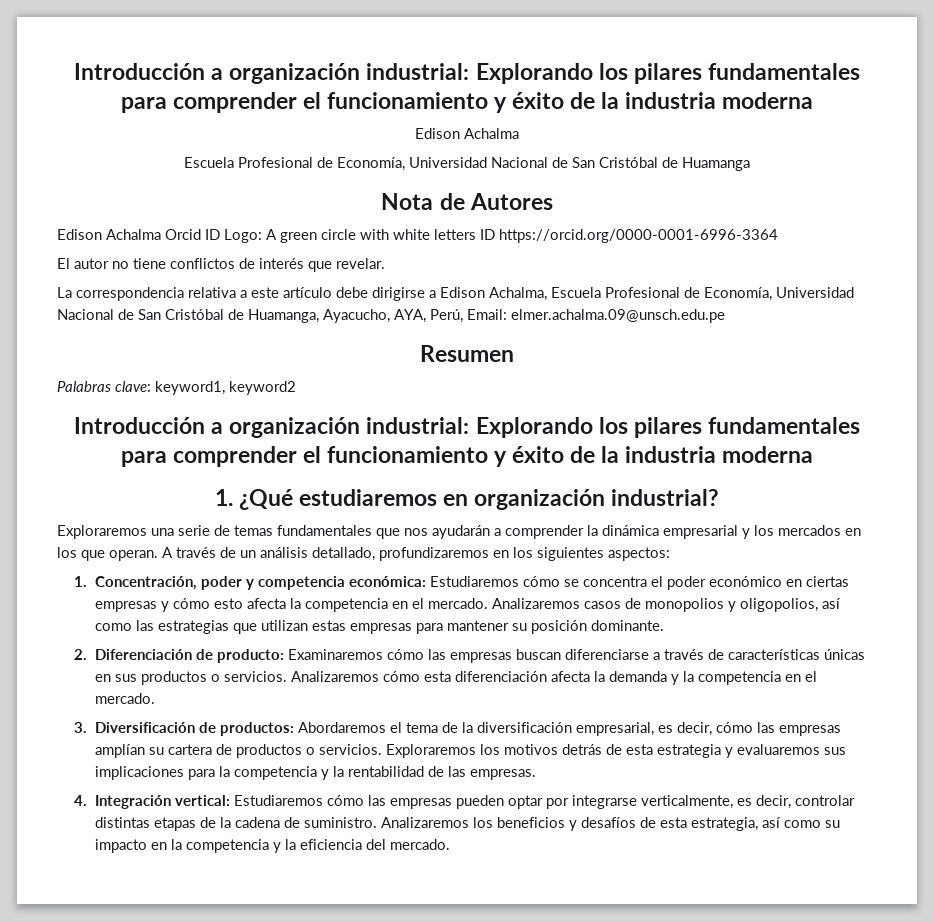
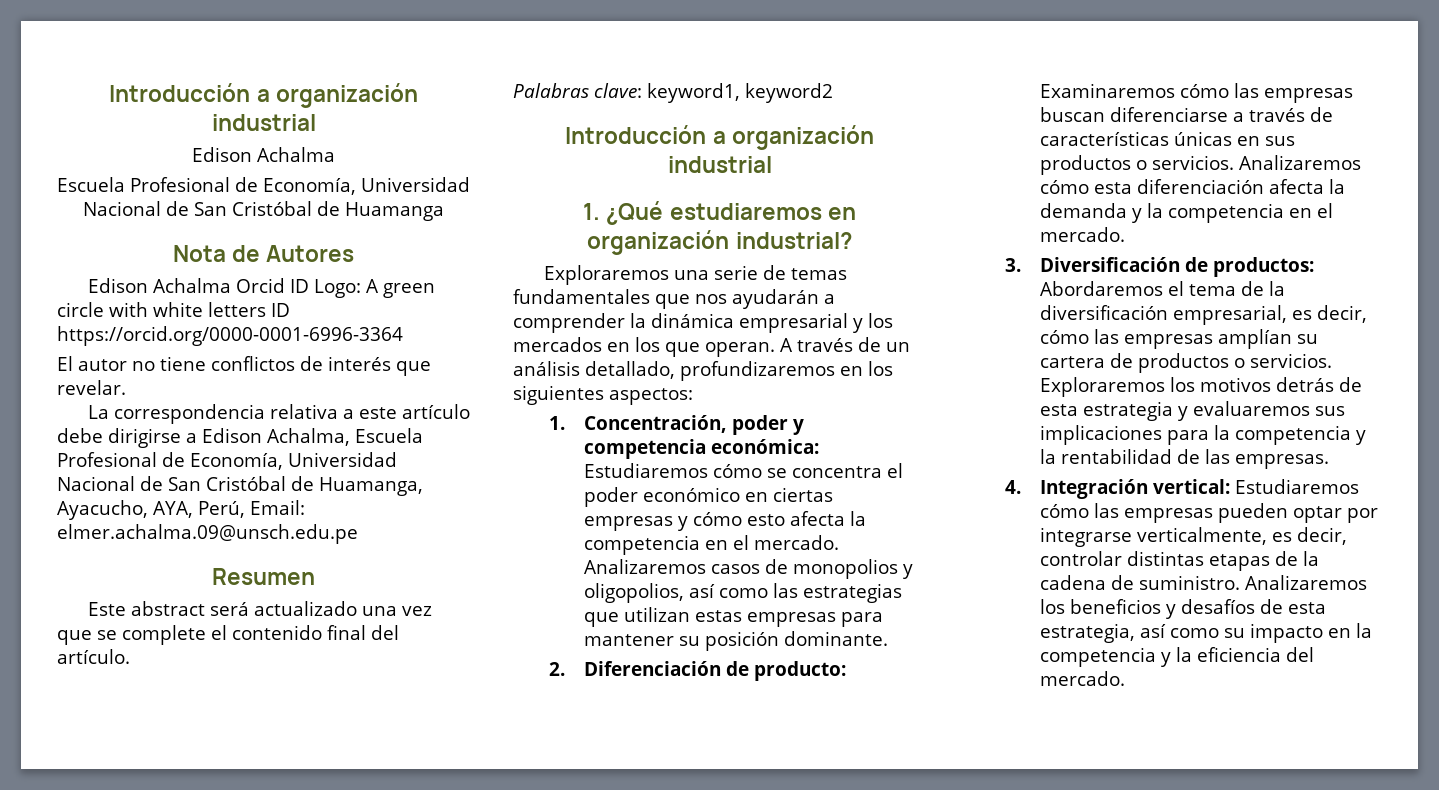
[74,63,860,84] [120,92,814,113] Introducción a organización industrial: Explorando los pilares fundamentales para comprender el funcionamiento y éxito de la industria moderna -> [109,83,418,108] [211,114,316,131] Introducción a organización industrial
(514, 353) none -> [87,601,432,616] [57,625,399,645] [57,649,130,664] // Este abstract será actualizado una vez que se complete el contenido final del artículo.
[366,417,860,438] [120,446,814,467] industrial: Explorando los pilares fundamentales para comprender el funcionamiento y éxito de la industria moderna -> [667,156,772,173] industrial

